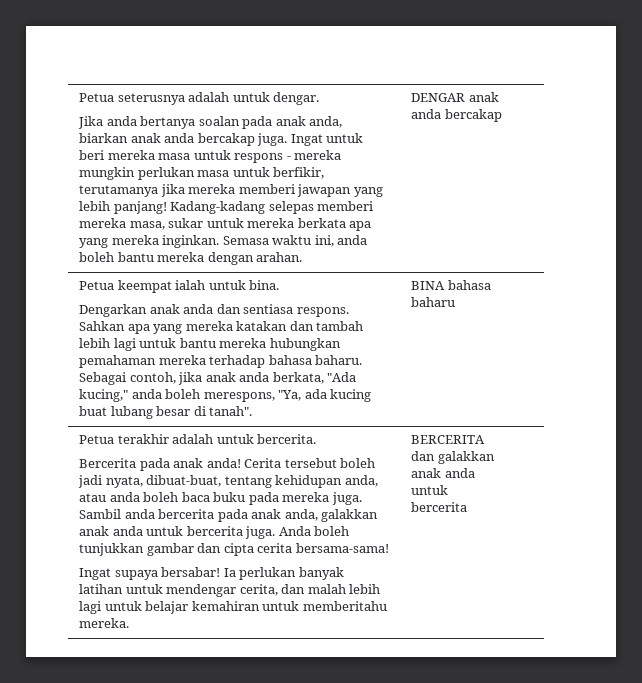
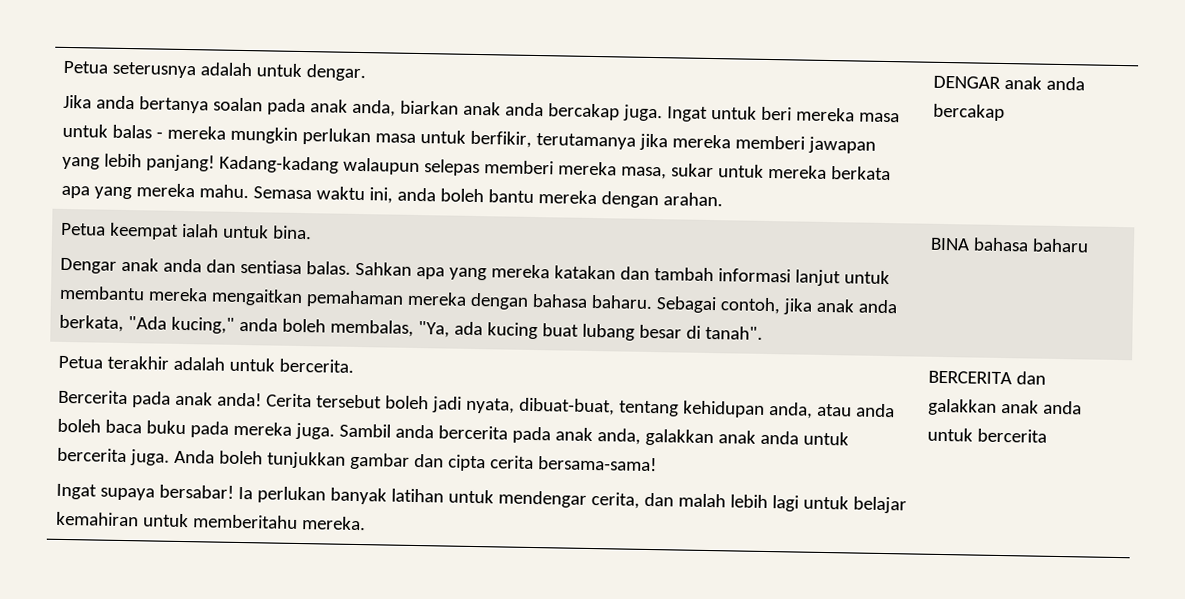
[234,153,284,163] respons -> [112,124,153,139] balas
(266, 207) none -> [343,157,421,176] walaupun
[162,235,220,248] inginkan. -> [199,184,250,199] mahu.
[79,304,148,317] Dengarkan -> [60,257,118,274] Dengar
[296,307,349,317] respons. -> [306,261,352,275] balas.
[79,338,341,351] lebih lagi untuk bantu mereka hubungkan -> [718,268,891,287] [59,285,304,307] informasi lanjut untuk membantu mereka mengaitkan
[209,355,266,368] terhadap -> [470,292,530,310] dengan
[203,392,275,402] merespons, -> [330,319,415,337] membalas,

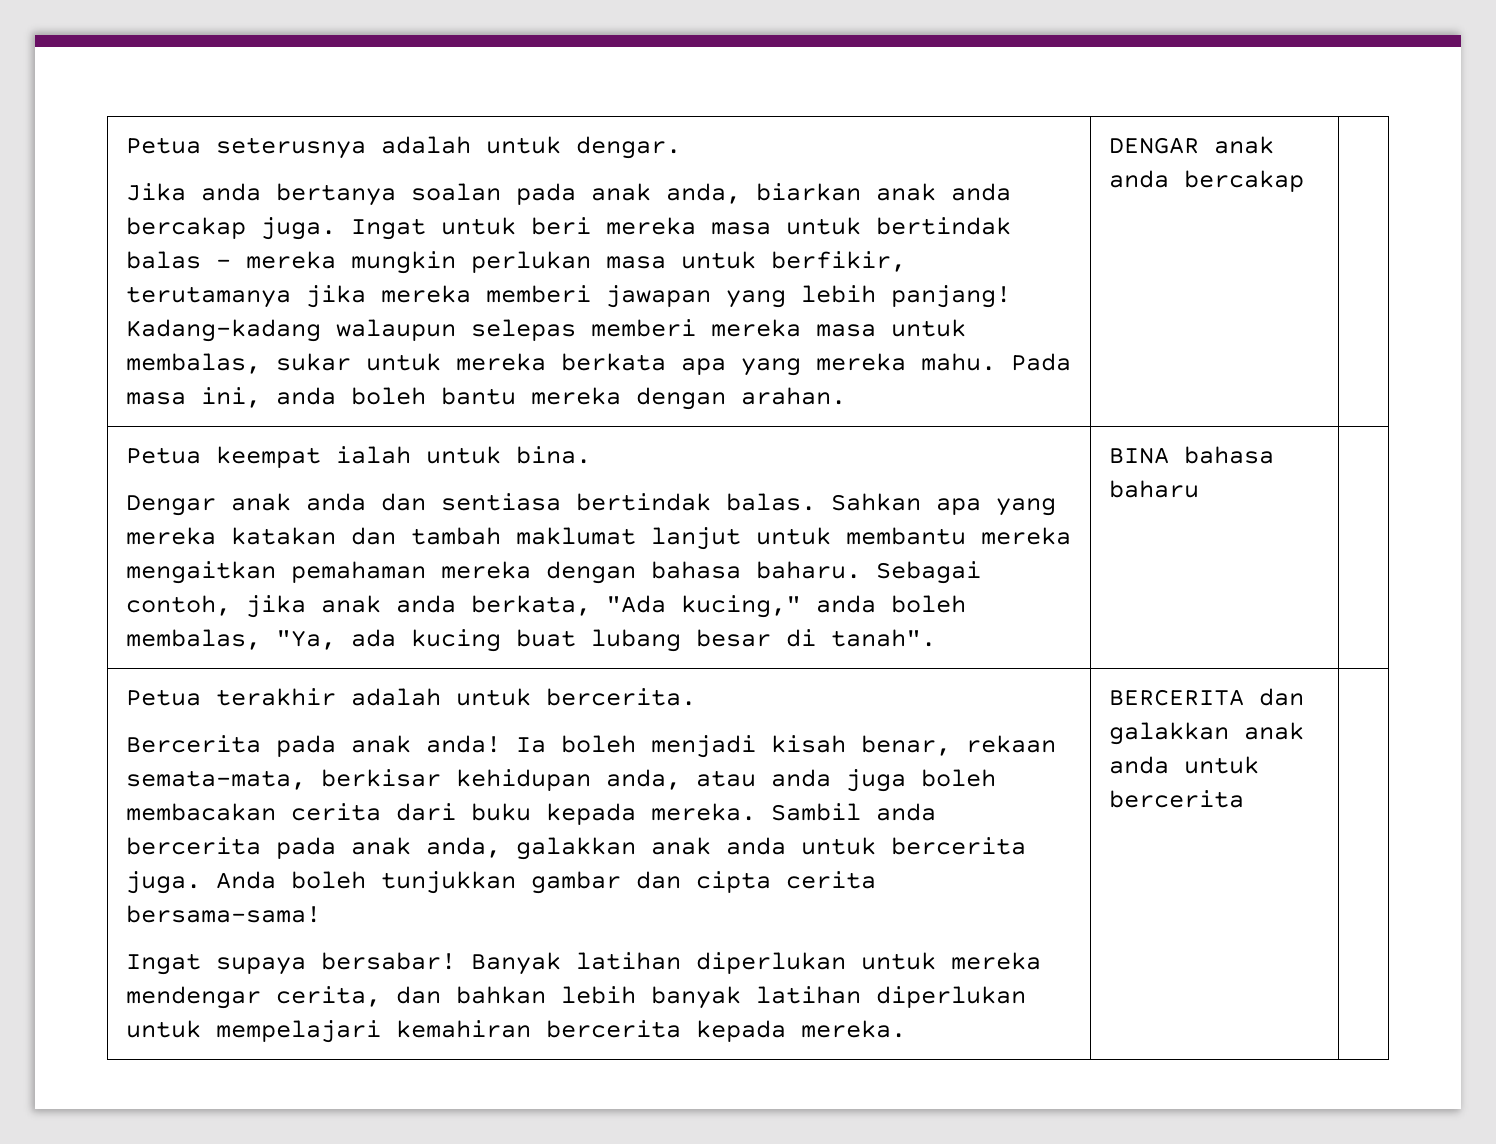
(109, 130) none -> [875,217,1011,235] bertindak
[621,166,668,180] masa, -> [815,319,966,337] [125,353,261,374] masa untuk membalas,
[253,186,366,201] Semasa waktu -> [1010,353,1071,371] [125,392,186,405] Pada masa
(303, 267) none -> [575,493,711,511] bertindak
[718,268,792,283] informasi -> [515,527,636,545] maklumat
[266,393,896,419] [57,418,336,440] Cerita tersebut boleh jadi nyata, dibuat-buat, tentang kehidupan anda, atau anda boleh baca buku pada mereka juga. -> [515,735,1056,758] [125,769,996,792] [125,803,756,825] Ia boleh menjadi kisah benar, rekaan semata-mata, berkisar kehidupan anda, atau anda juga boleh membacakan cerita dari buku kepada mereka.
[238,486,908,514] [56,511,299,529] Ia perlukan banyak latihan untuk mendengar cerita, dan malah lebih lagi untuk belajar kemahiran untuk memberitahu -> [470,952,1041,975] [125,986,1026,1009] [125,1020,786,1043] Banyak latihan diperlukan untuk mereka mendengar cerita, dan bahkan lebih banyak latihan diperlukan untuk mempelajari kemahiran bercerita kepada

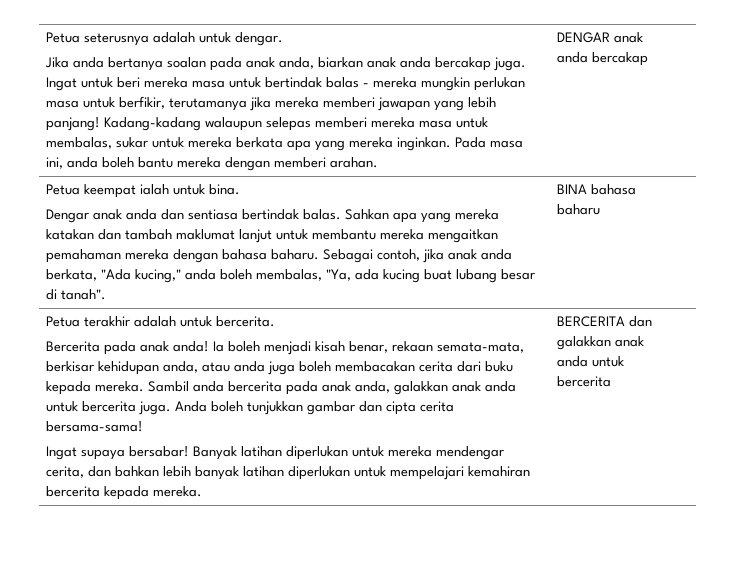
[920,353,996,371] mahu. -> [397,137,452,151] inginkan.
(726, 398) none -> [274,157,327,168] memberi

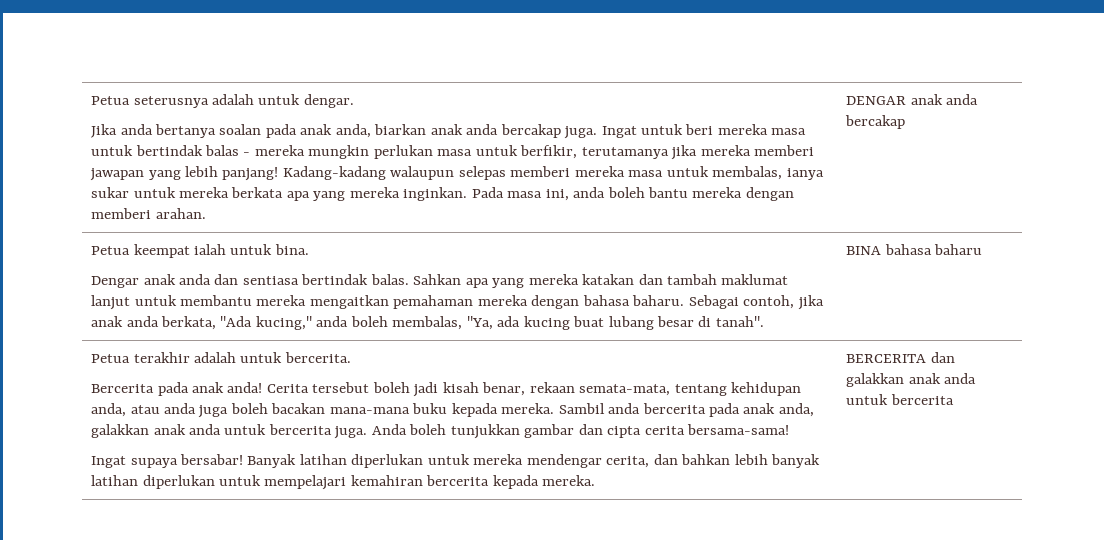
(113, 143) none -> [786,168,824,180] ianya
[213,341,312,355] Ia boleh menjadi -> [266,382,439,397] Cerita tersebut boleh jadi
[46,361,95,372] berkisar -> [674,384,727,396] tentang
[335,361,482,372] membacakan cerita dari -> [271,403,410,414] bacakan mana-mana

